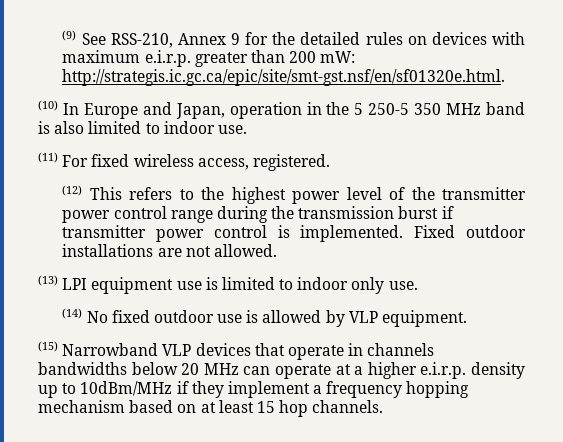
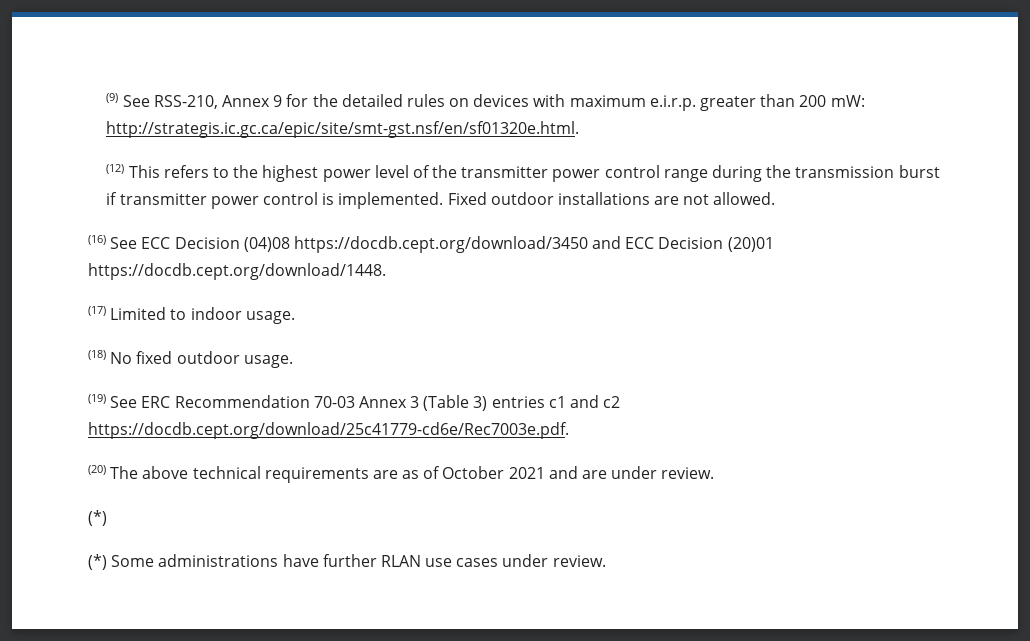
[38,100,526,119] [38,121,247,134] [38,152,330,171] // (10) In Europe and Japan, operation in the 5 250-5 350 MHz band is also limited to indoor use. // (11) For fixed wireless access, registered. -> (580, 129) none
[38,275,418,294] [62,308,468,327] [38,341,435,360] [38,362,526,379] [38,381,470,398] [38,400,384,417] (13) LPI equipment use is limited to indoor only use. // (14) No fixed outdoor use is allowed by VLP equipment. // (15) Narrowband VLP devices that operate in channels bandwidths below 20 MHz can operate at a higher e.i.r.p. density up to 10dBm/MHz if they implement a frequency hopping mechanism based on at least 15 hop channels. -> [88,235,774,253] [88,263,386,280] [88,306,295,324] [88,350,293,368] [88,394,621,411] [88,422,569,439] [88,465,715,483] [88,510,107,526] [88,554,606,570] (16) See ECC Decision (04)08 https://docdb.cept.org/download/3450 and ECC Decision (20)01 https://docdb.cept.org/download/1448. // (17) Limited to indoor usage. // (18) No fixed outdoor usage. // (19) See ERC Recommendation 70-03 Annex 3 (Table 3) entries c1 and c2 https://docdb.cept.org/download/25c41779-cd6e/Rec7003e.pdf. // (20) The above technical requirements are as of October 2021 and are under review. // (*) // (*) Some administrations have further RLAN use cases under review.

